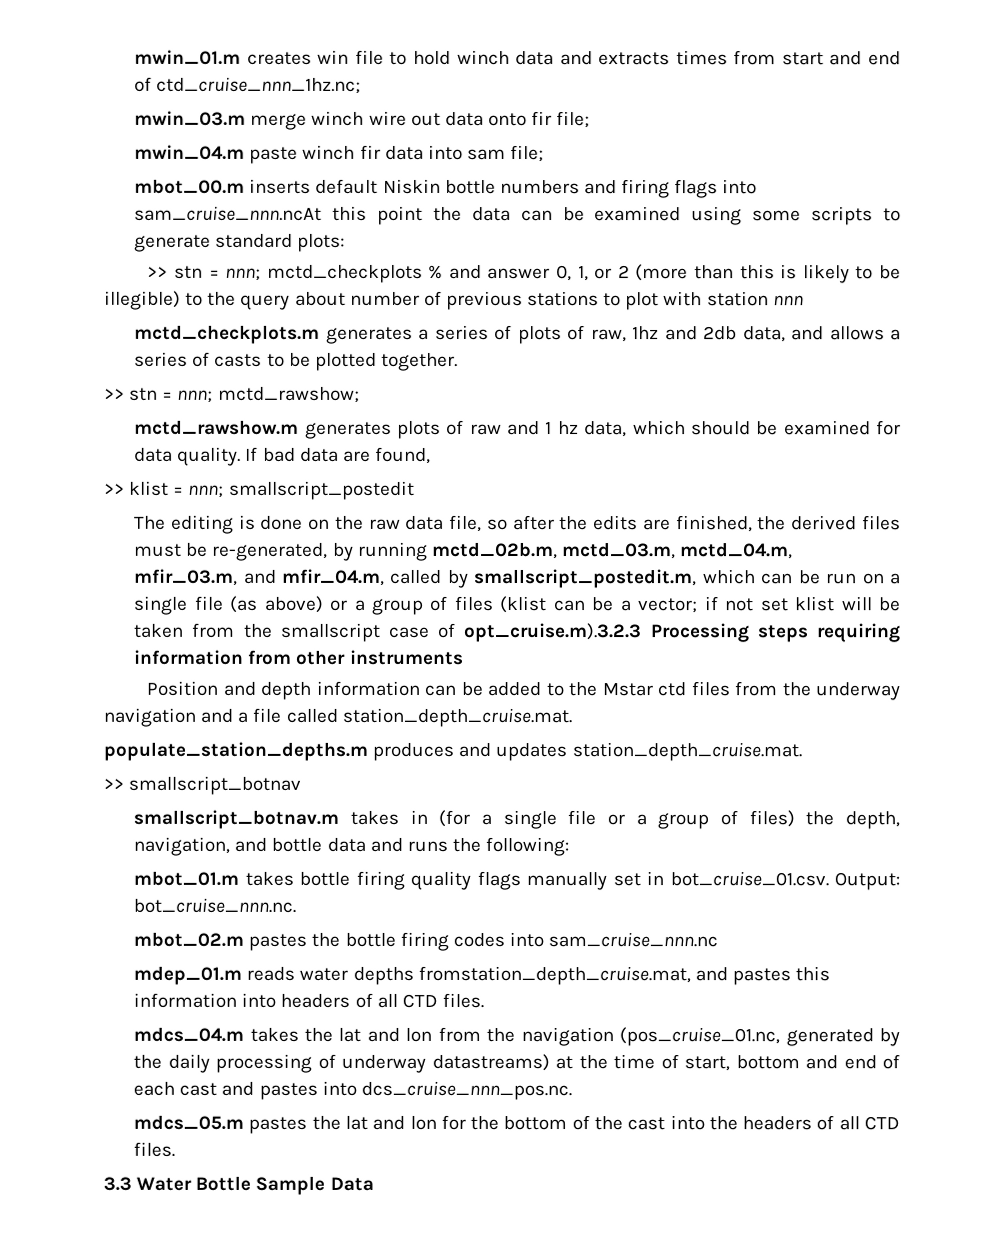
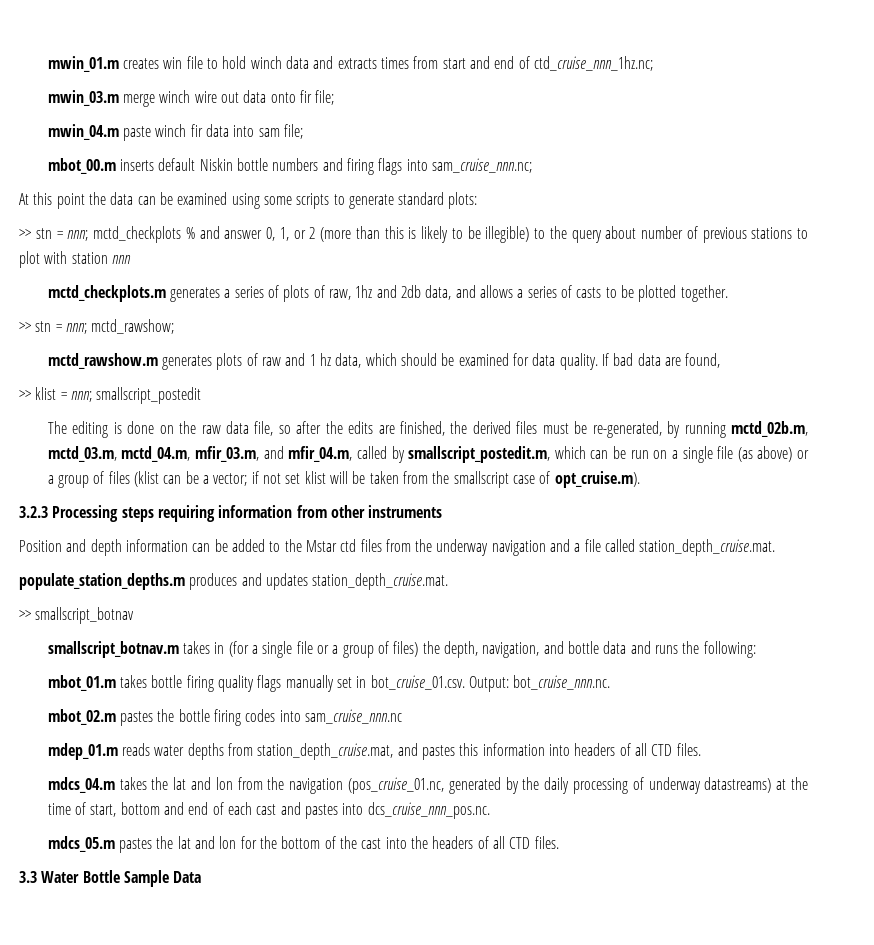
[134,205,323,221] sam_cruise_nnn.ncAt -> [432,158,533,173] [19,193,29,205] sam_cruise_nnn.nc; // At
[463,622,643,643] opt_cruise.m).3.2.3 -> [554,471,640,488] [19,506,48,518] opt_cruise.m). // 3.2.3
[417,965,691,986] fromstation_depth_cruise.mat, -> [228,743,394,760] from station_depth_cruise.mat,

